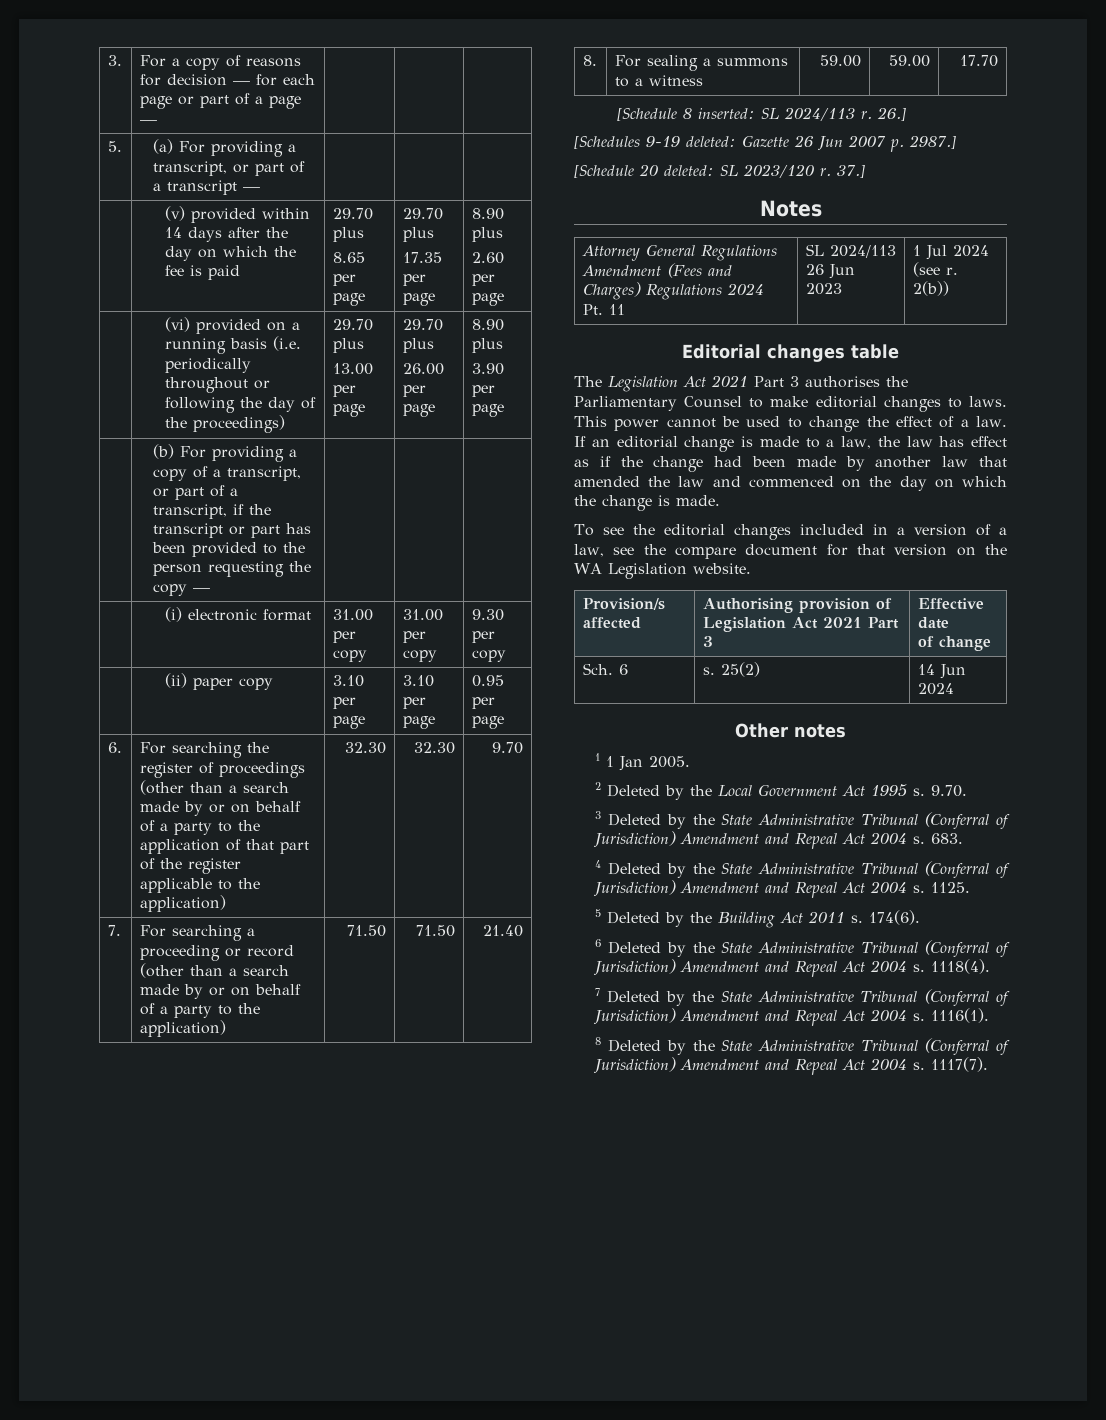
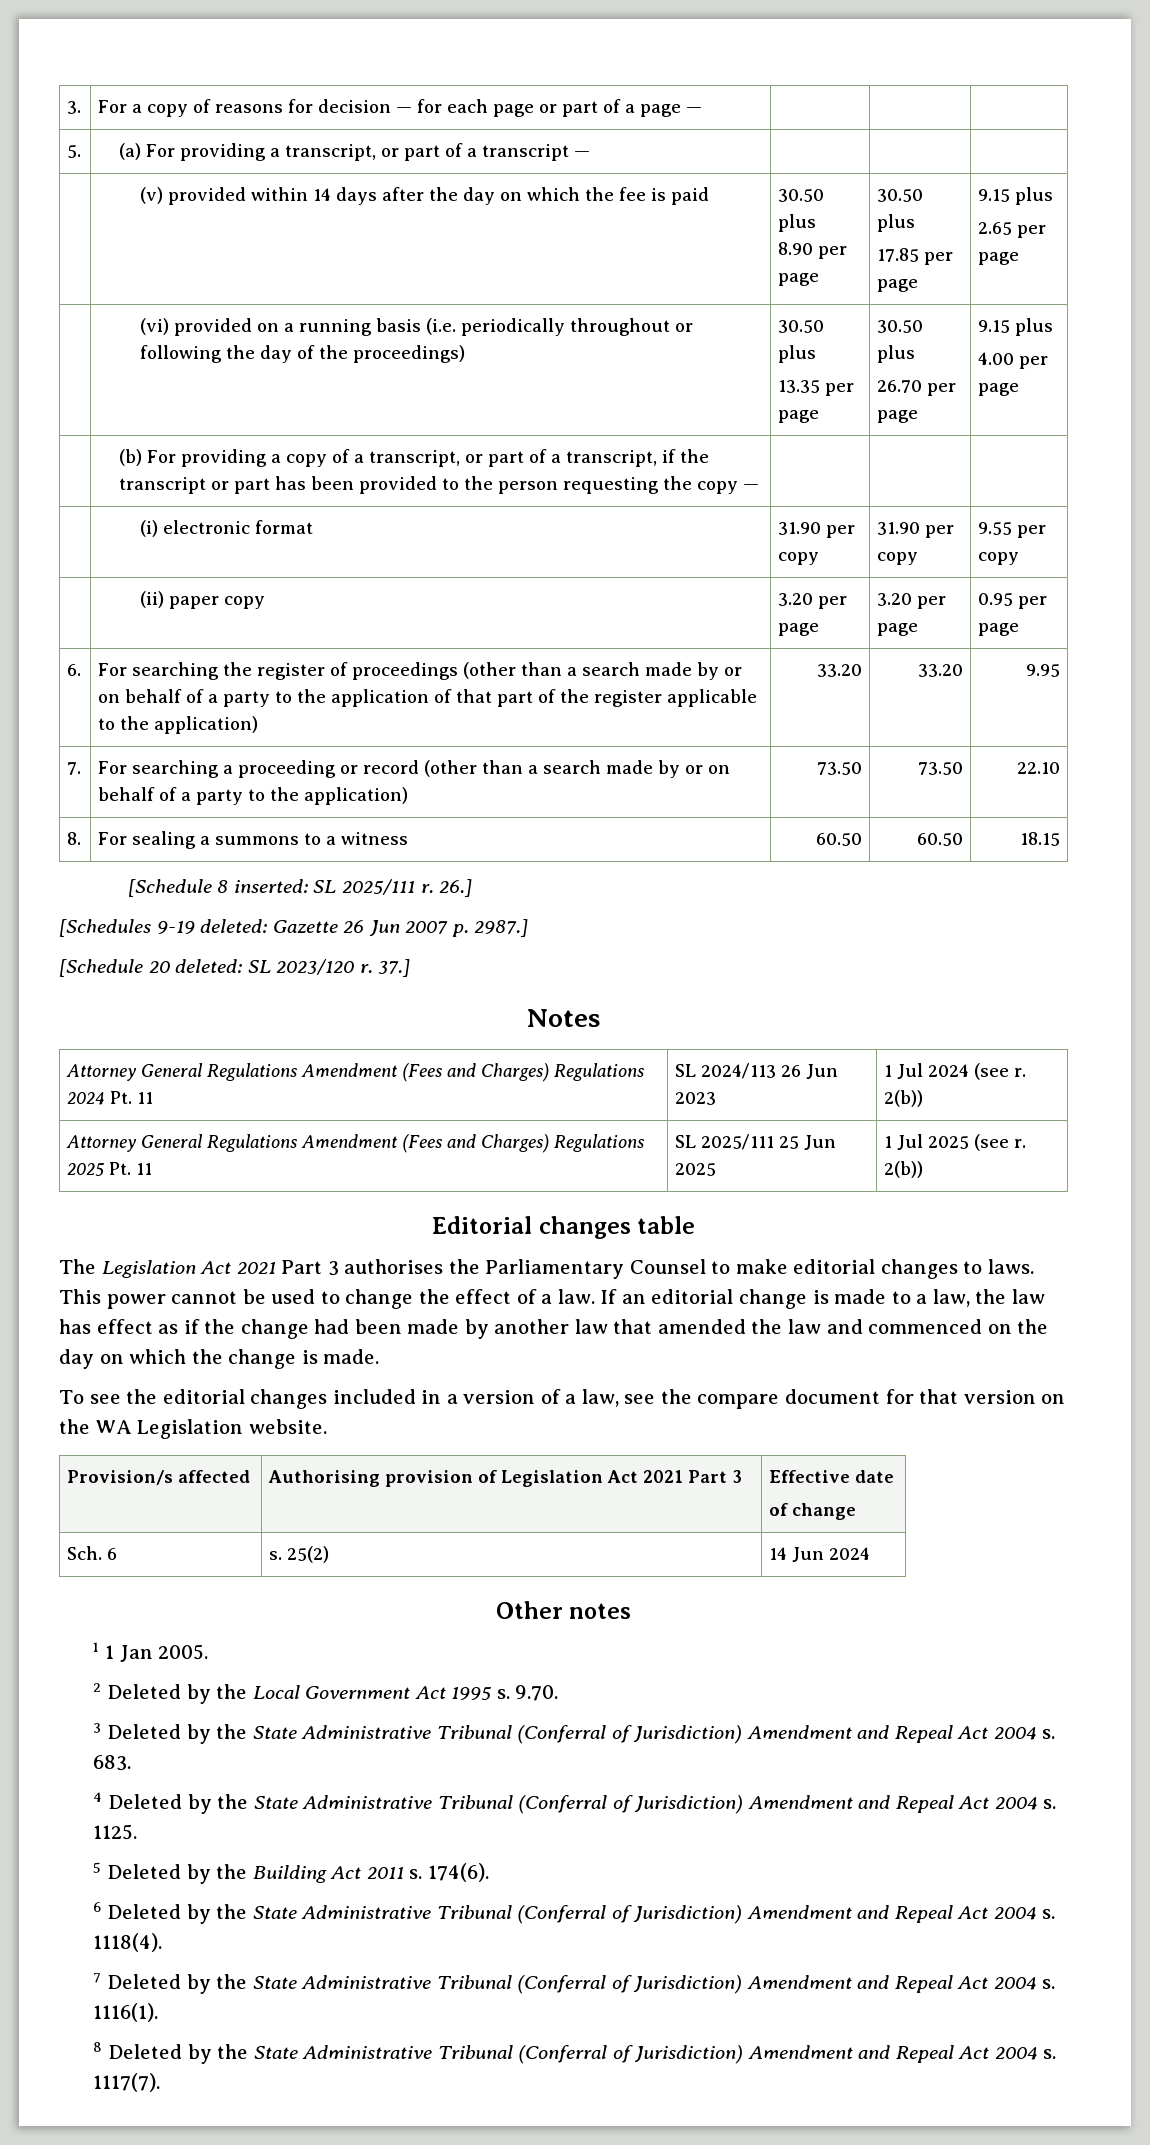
[332,208,373,220] [332,227,364,242] [332,252,365,263] [332,274,356,286] [332,293,365,306] [402,208,443,220] [402,227,434,242] [402,252,442,263] [402,274,426,286] [402,293,435,306] [471,208,504,220] [471,227,503,242] [471,252,504,264] 29.70 plus // 8.65 per page | 29.70 plus // 17.35 per page | 8.90 plus // 2.60 -> [778,189,825,202] [778,214,817,232] [778,242,848,259] [778,273,820,286] [877,189,924,202] [877,214,916,232] [877,248,954,265] [877,279,919,292] [978,187,1054,205] [978,222,1013,235] 30.50 plus // 8.90 per page | 30.50 plus // 17.85 per page | 9.15 plus // 2.65
[332,319,373,331] [332,338,364,353] [332,363,373,375] [332,385,356,397] [332,404,365,417] [402,319,443,331] [402,338,434,353] [402,363,444,375] [402,385,426,397] [402,404,435,417] [471,319,504,331] [471,338,503,353] [471,363,504,375] 29.70 plus // 13.00 per page | 29.70 plus // 26.00 per page | 8.90 plus // 3.90 -> [778,320,825,333] [778,345,817,363] [778,380,855,396] [778,410,820,423] [877,320,924,333] [877,345,916,363] [877,380,957,396] [877,410,919,423] [978,318,1054,336] [978,352,1015,365] 30.50 plus // 13.35 per page | 30.50 plus // 26.70 per page | 9.15 plus // 4.00
[332,609,373,621] [332,631,356,643] [332,650,367,662] [402,609,443,621] [402,631,426,643] [402,650,437,662] [471,609,504,621] 31.00 per copy | 31.00 per copy | 9.30 -> [778,522,856,538] [778,552,820,565] [877,522,955,538] [877,552,919,565] [978,522,1013,535] 31.90 per copy | 31.90 per copy | 9.55
[332,675,364,687] [332,697,356,709] [332,716,365,729] [402,675,434,687] 3.10 per page | 3.10 -> [778,593,848,609] [778,623,820,636] [877,593,913,606] 3.20 per page | 3.20
[345,742,387,754] [414,742,456,754] [492,742,524,754] 32.30 | 32.30 | 9.70 -> [816,664,862,677] [917,664,963,677] [1025,664,1060,677] 33.20 | 33.20 | 9.95
[347,925,387,937] [416,925,456,937] [483,925,524,937] 71.50 | 71.50 | 21.40 -> [816,762,862,775] [917,762,963,775] [1016,762,1060,774] 73.50 | 73.50 | 22.10
[820,55,862,67] [889,55,931,67] [960,55,999,67] 59.00 | 59.00 | 17.70 -> [815,833,862,846] [916,833,963,846] [1019,832,1060,846] 60.50 | 60.50 | 18.15
[783,107,855,121] 2024/113 -> [341,879,415,895] 2025/111
(949, 288) none -> [66,1134,645,1153] [67,1162,153,1176] [675,1134,837,1150] [675,1163,717,1176] [884,1134,1027,1151] [884,1161,924,1178] // Attorney General Regulations Amendment (Fees and Charges) Regulations 2025 Pt. 11 | SL 2025/111 25 Jun 2025 | 1 Jul 2025 (see r. 2(b))

